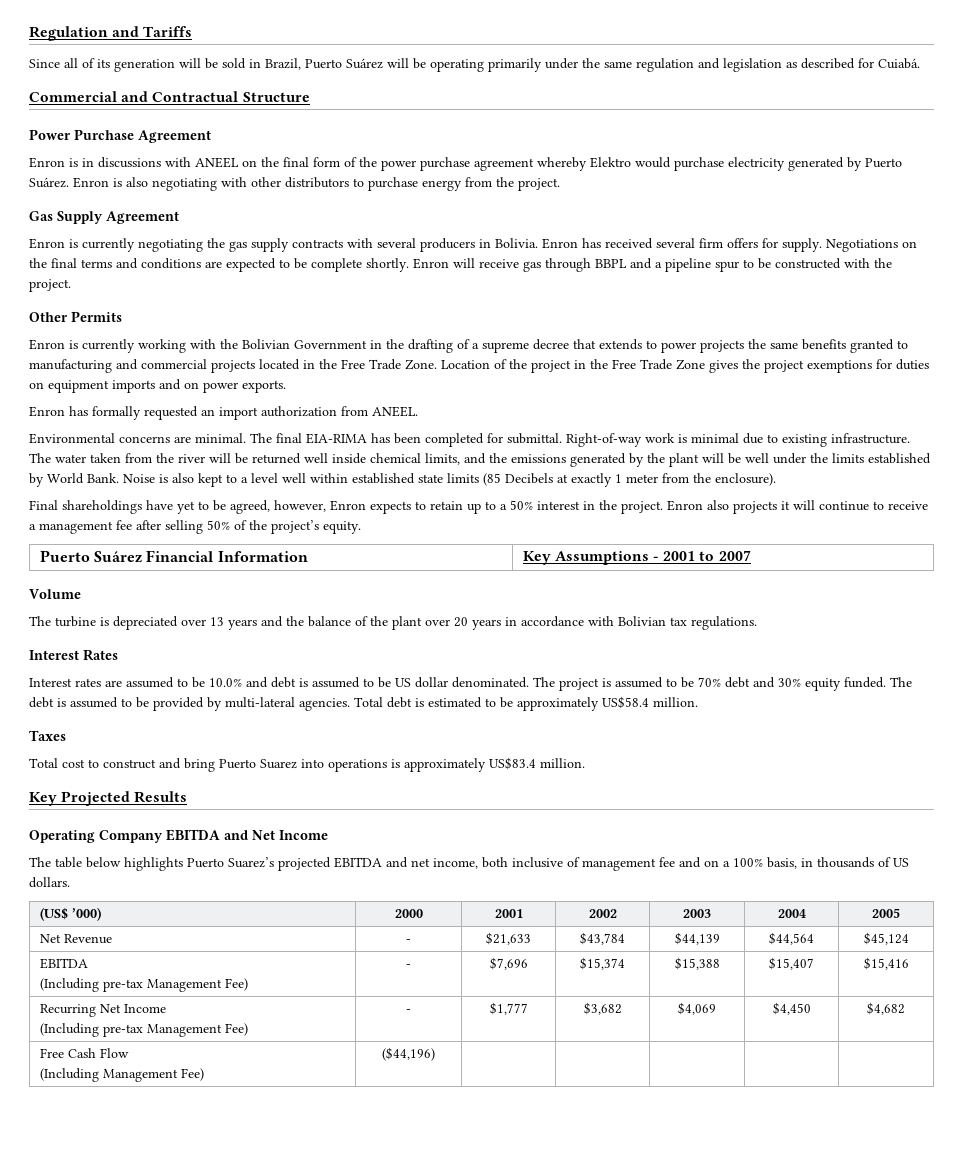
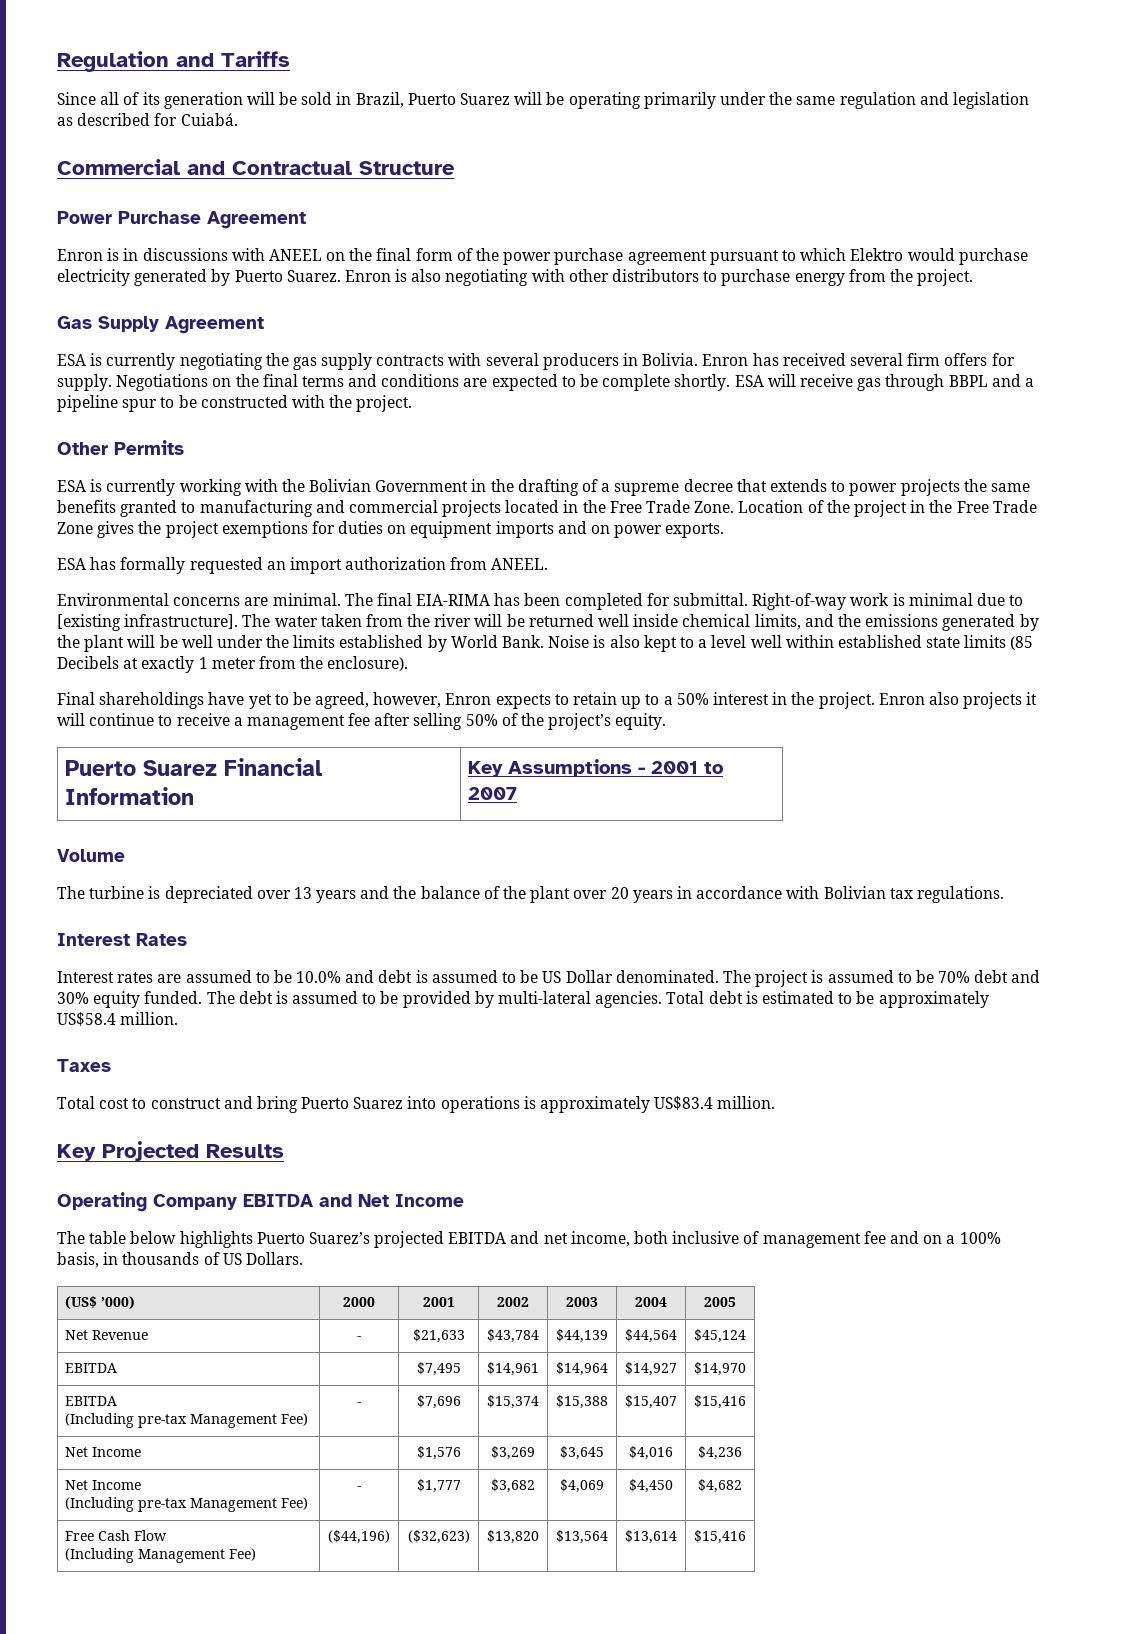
[346,58,383,69] Suárez -> [460,93,511,105] Suarez
[537,157,587,171] whereby -> [709,248,847,265] pursuant to which
[29,177,69,188] Suárez. -> [286,270,341,282] Suarez.
[29,238,65,249] Enron -> [57,354,86,366] ESA
[413,258,449,269] Enron -> [734,375,764,387] ESA
[29,339,65,350] Enron -> [57,480,86,492] ESA
[29,406,65,417] Enron -> [57,558,86,570] ESA
[782,433,910,447] existing infrastructure. -> [57,614,239,631] [existing infrastructure].
[93,551,142,563] Suárez -> [143,760,218,776] Suarez
[415,677,448,688] dollar -> [565,970,613,983] Dollar
[29,877,70,888] dollars. -> [245,1252,303,1265] Dollars.
(909, 938) none -> [65,1363,118,1373] [416,1362,461,1376] [487,1362,539,1376] [556,1362,608,1376] [625,1362,677,1376] [694,1362,746,1376] // EBITDA | | $7,495 | $14,961 | $14,964 | $14,927 | $14,970
[39,1004,96,1017] Recurring -> [65,1447,142,1457] [416,1446,461,1460] [491,1446,535,1460] [560,1446,604,1460] [629,1446,673,1460] [698,1446,742,1460] Net Income | | $1,576 | $3,269 | $3,645 | $4,016 | $4,236 //
(435, 1054) | | | | -> [407,1530,470,1544] [487,1530,539,1544] [556,1530,608,1544] [625,1530,677,1544] [694,1530,746,1544] ($32,623) | $13,820 | $13,564 | $13,614 | $15,416

